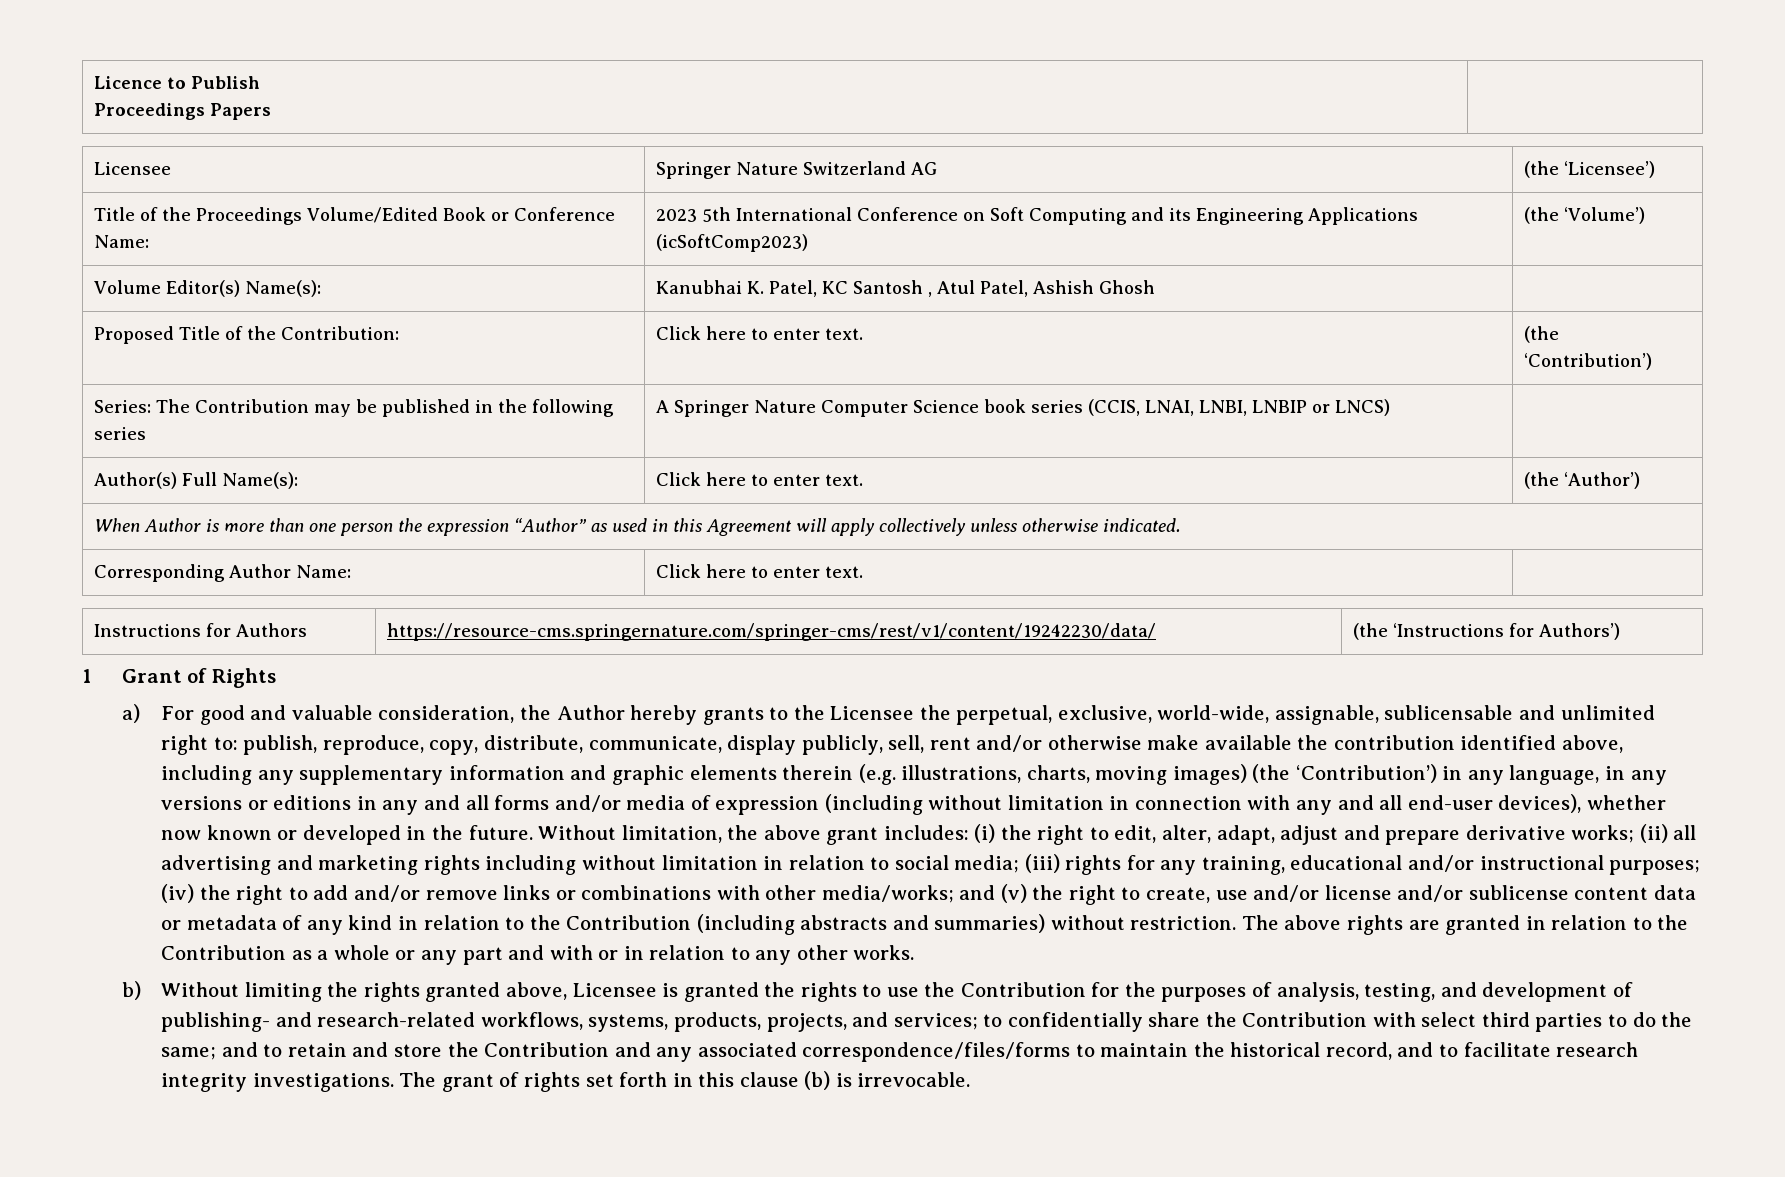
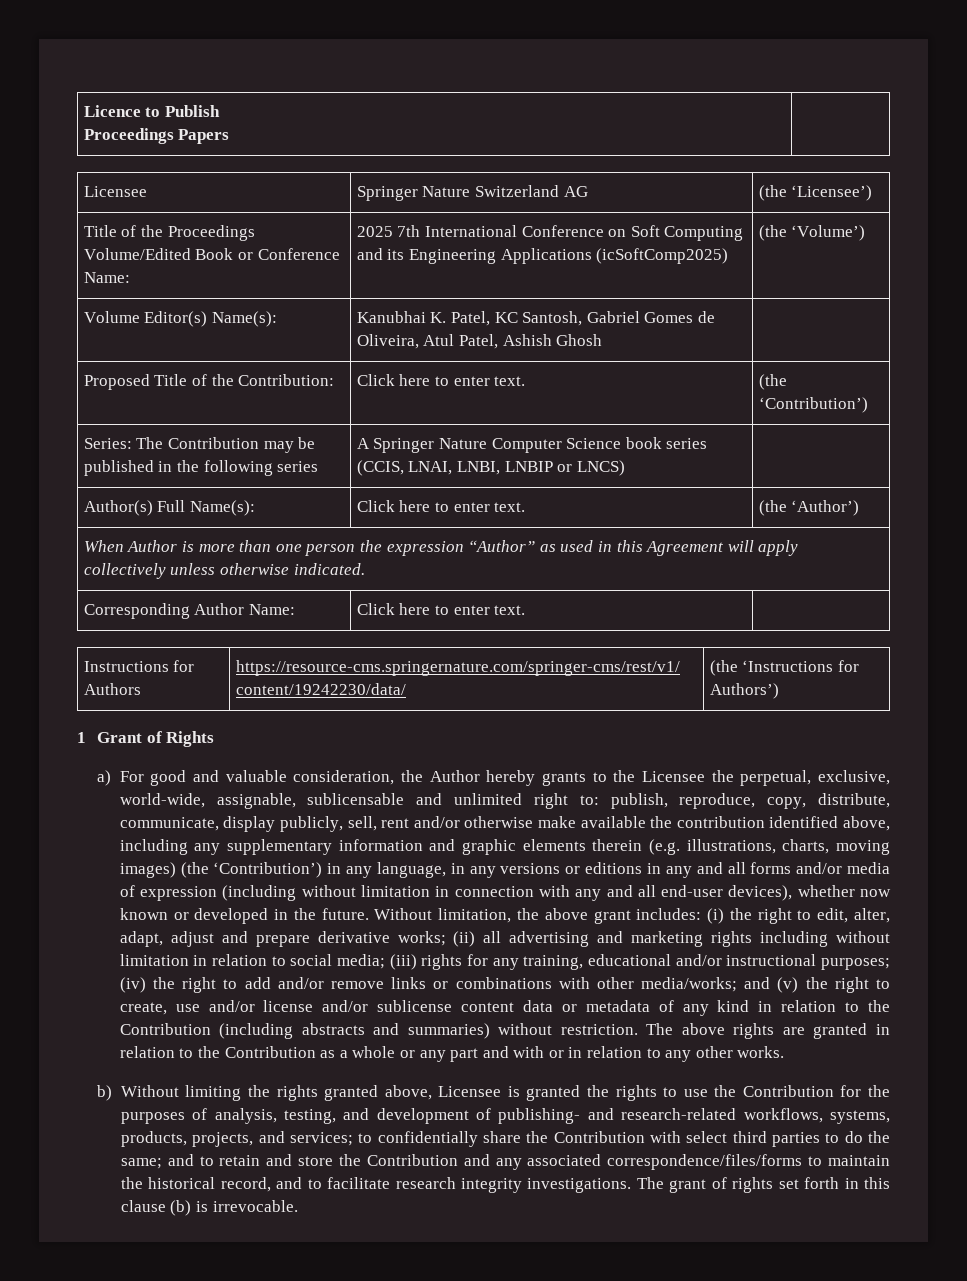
[656,207,732,222] 2023 5th -> [356,225,421,237] 2025 7th
[656,234,809,252] (icSoftComp2023) -> [596,248,729,264] (icSoftComp2025)
[853,280,933,297] Santosh , -> [522,311,715,326] [356,334,419,349] Santosh, Gabriel Gomes de Oliveira,

